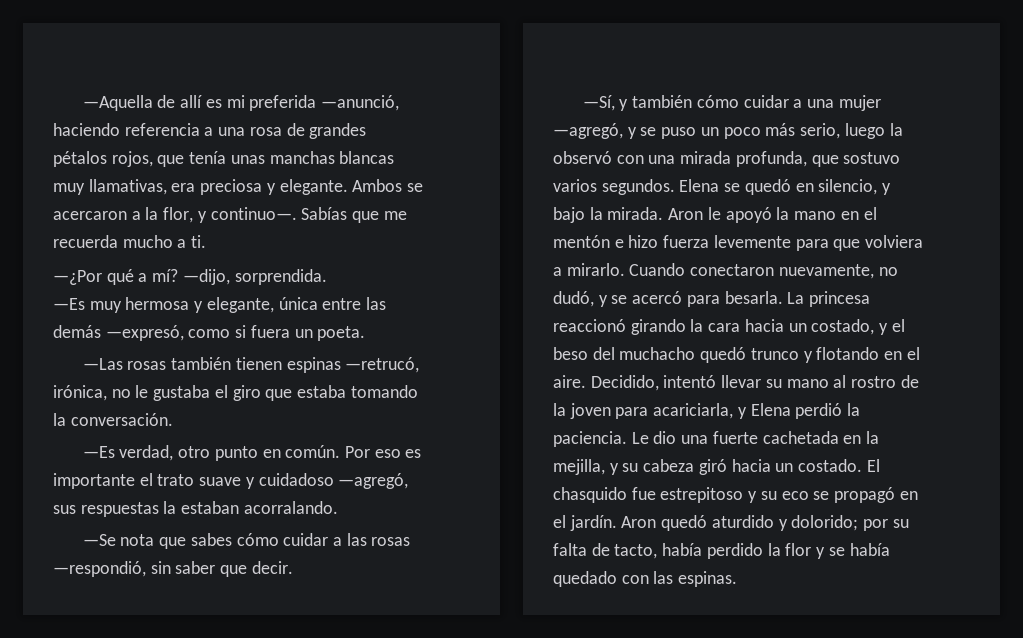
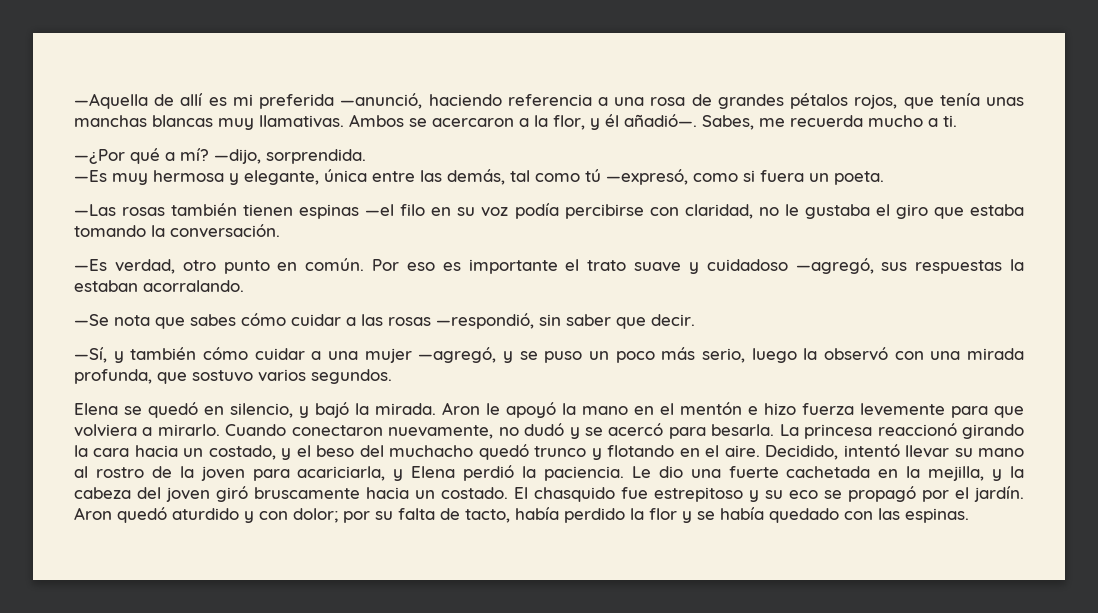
[88,179,348,195] llamativas, era preciosa y elegante. -> [259,115,344,128] llamativas.
[210,207,380,223] continuo—. Sabías que -> [605,114,754,130] él añadió—. Sabes,
[53,325,101,338] demás -> [447,169,601,185] demás, tal como tú
[345,357,420,373] [53,385,107,401] —retrucó, irónica, -> [365,203,753,219] —el filo en su voz podía percibirse con claridad,
(675, 187) none -> (392, 376) //
[553,207,585,223] bajo -> [315,402,349,418] bajó
[553,291,594,307] dudó, -> [524,423,565,436] dudó
[622,459,727,475] su cabeza giró -> [1010,466,1025,478] [74,486,360,502] la cabeza del joven giró bruscamente
[899,491,918,500] en -> [922,490,949,502] por
[791,515,859,531] dolorido; -> [259,508,338,523] con dolor;

